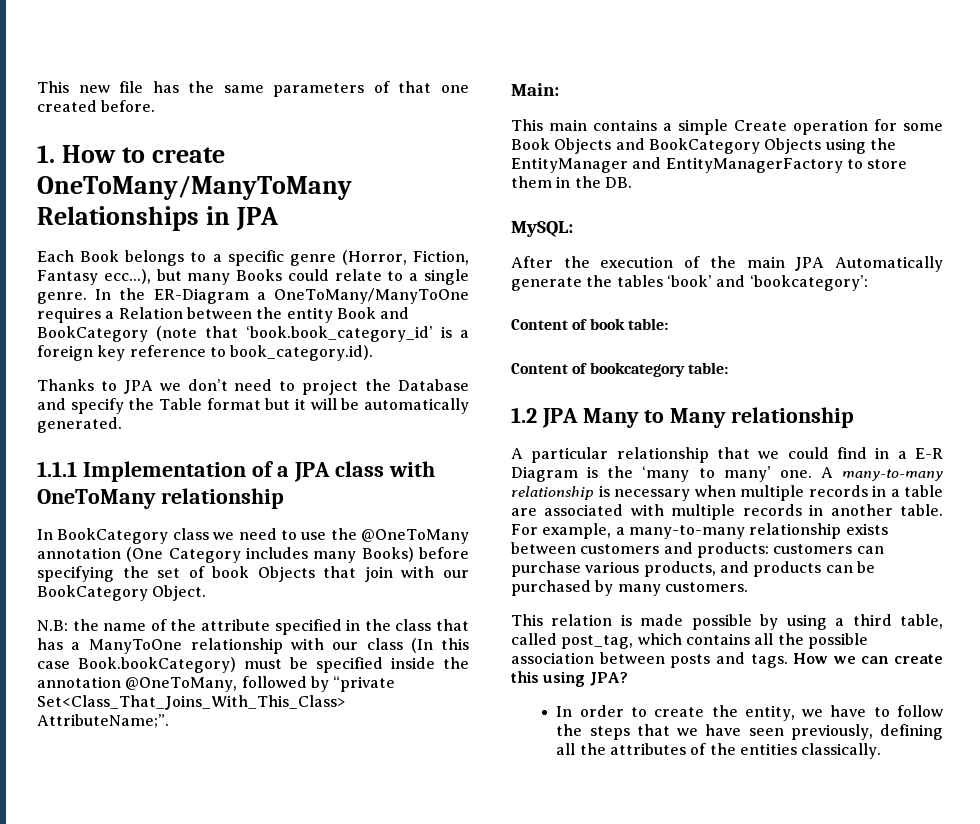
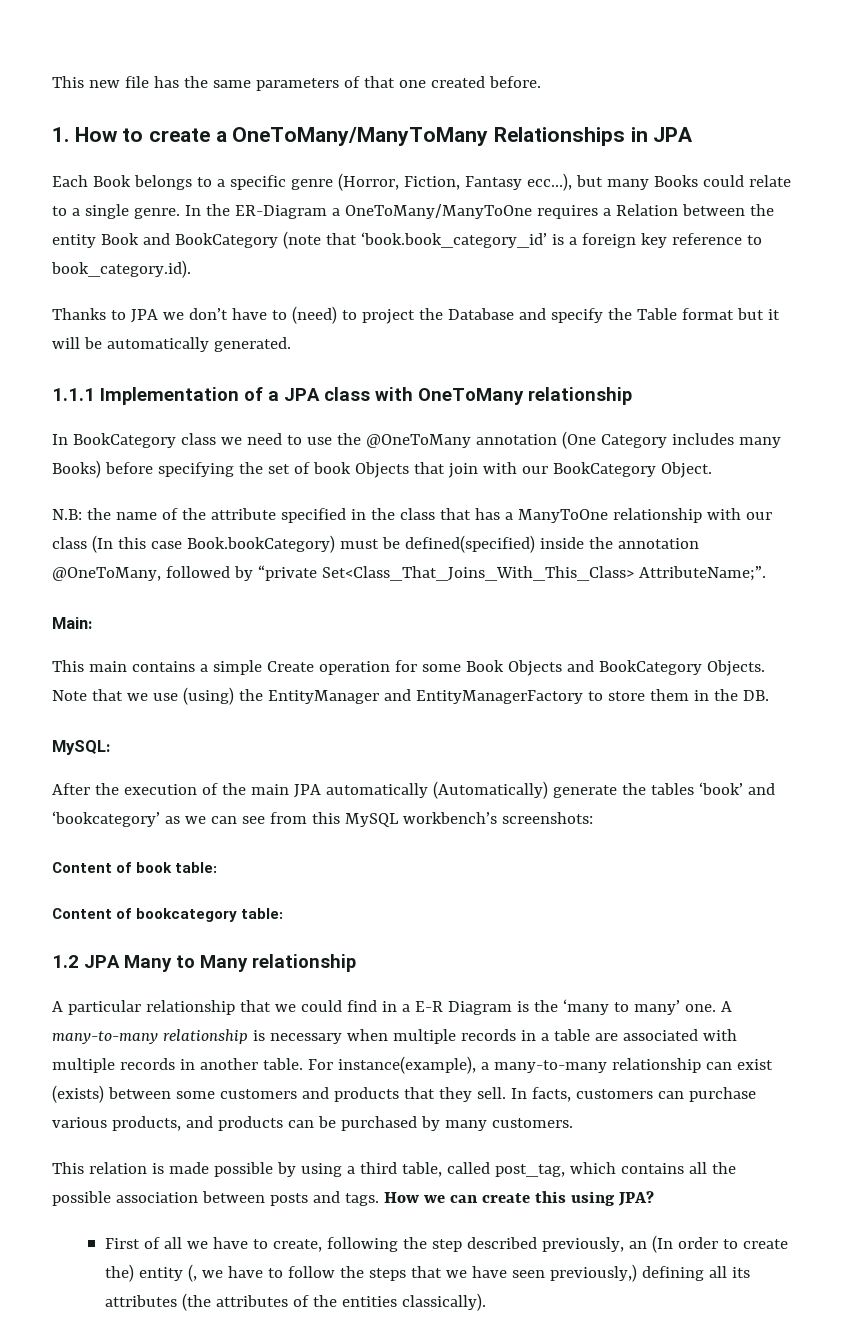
(225, 155) none -> [215,131,227,142] a
[234,379,273,391] need -> [231,306,337,324] have to (need)
[316,657,383,673] specified -> [404,535,535,553] defined(specified)
[764,138,866,154] Objects using -> [706,660,765,676] [52,687,234,705] Objects. Note that we use (using)
[835,256,943,272] Automatically -> [325,781,548,799] automatically (Automatically)
[749,275,868,291] ‘bookcategory’: -> [52,811,593,827] ‘bookcategory’ as we can see from this MySQL workbench’s screenshots:
[542,523,612,539] example, -> [337,1056,476,1074] instance(example),
[845,523,888,535] [511,542,769,558] exists between customers and products: -> [705,1059,773,1070] [52,1085,571,1103] can exist (exists) between some customers and products that they sell. In facts,
[556,705,795,721] In order to create the entity, -> [105,1235,788,1253] [105,1264,198,1282] First of all we have to create, following the step described previously, an (In order to create the) entity (,
[790,724,873,740] previously, -> [549,1264,637,1282] previously,)
[579,743,606,755] the -> [731,1267,750,1278] [105,1293,212,1311] its attributes (the
[801,743,882,759] classically. -> [402,1293,487,1311] classically).

